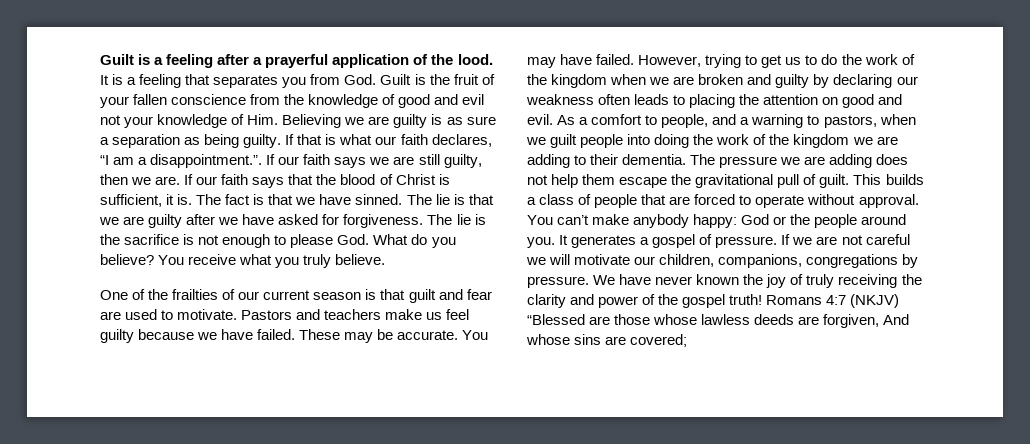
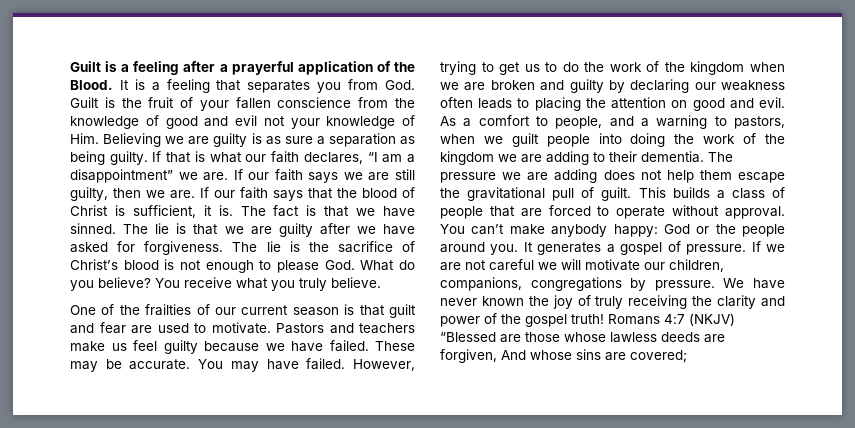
[457,54,493,65] lood. -> [70,80,113,90] Blood.
[150,154,263,168] disappointment.”. -> [70,169,229,183] disappointment” we are.
(180, 239) none -> [402,241,415,252] [70,259,159,270] of Christ’s blood

